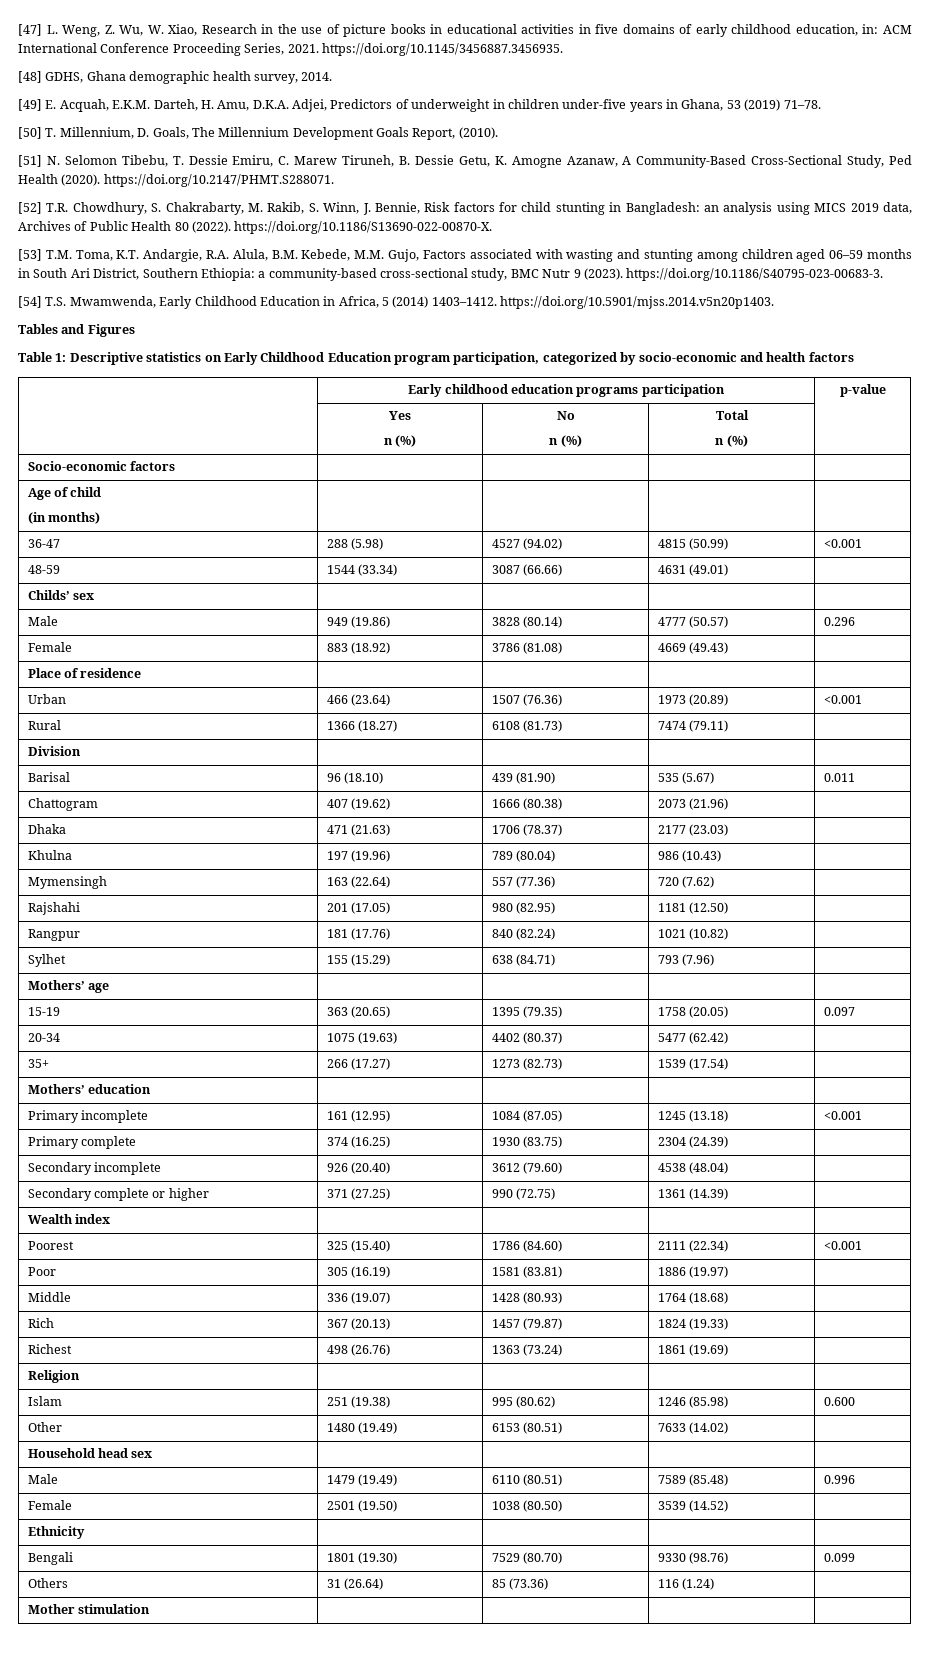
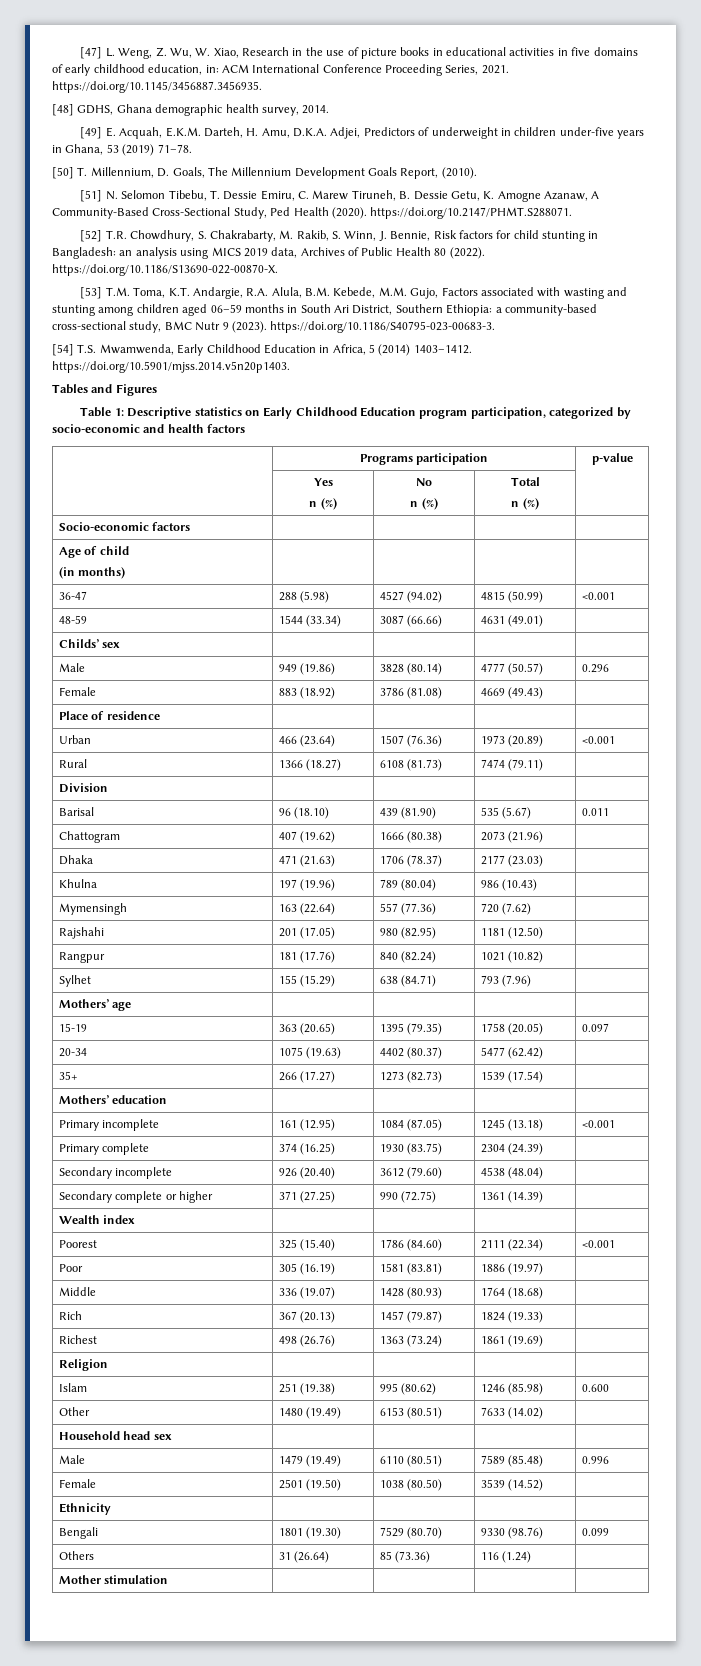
[408,384,639,397] Early childhood education programs -> [359,454,413,465] Programs

